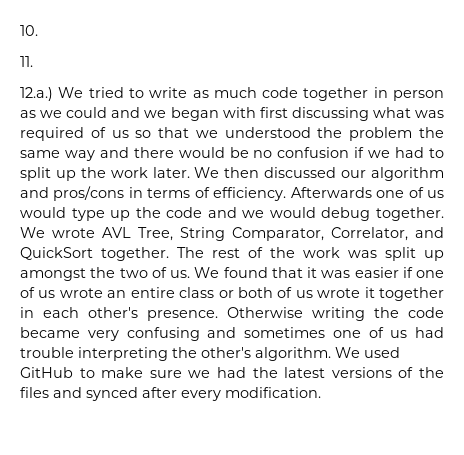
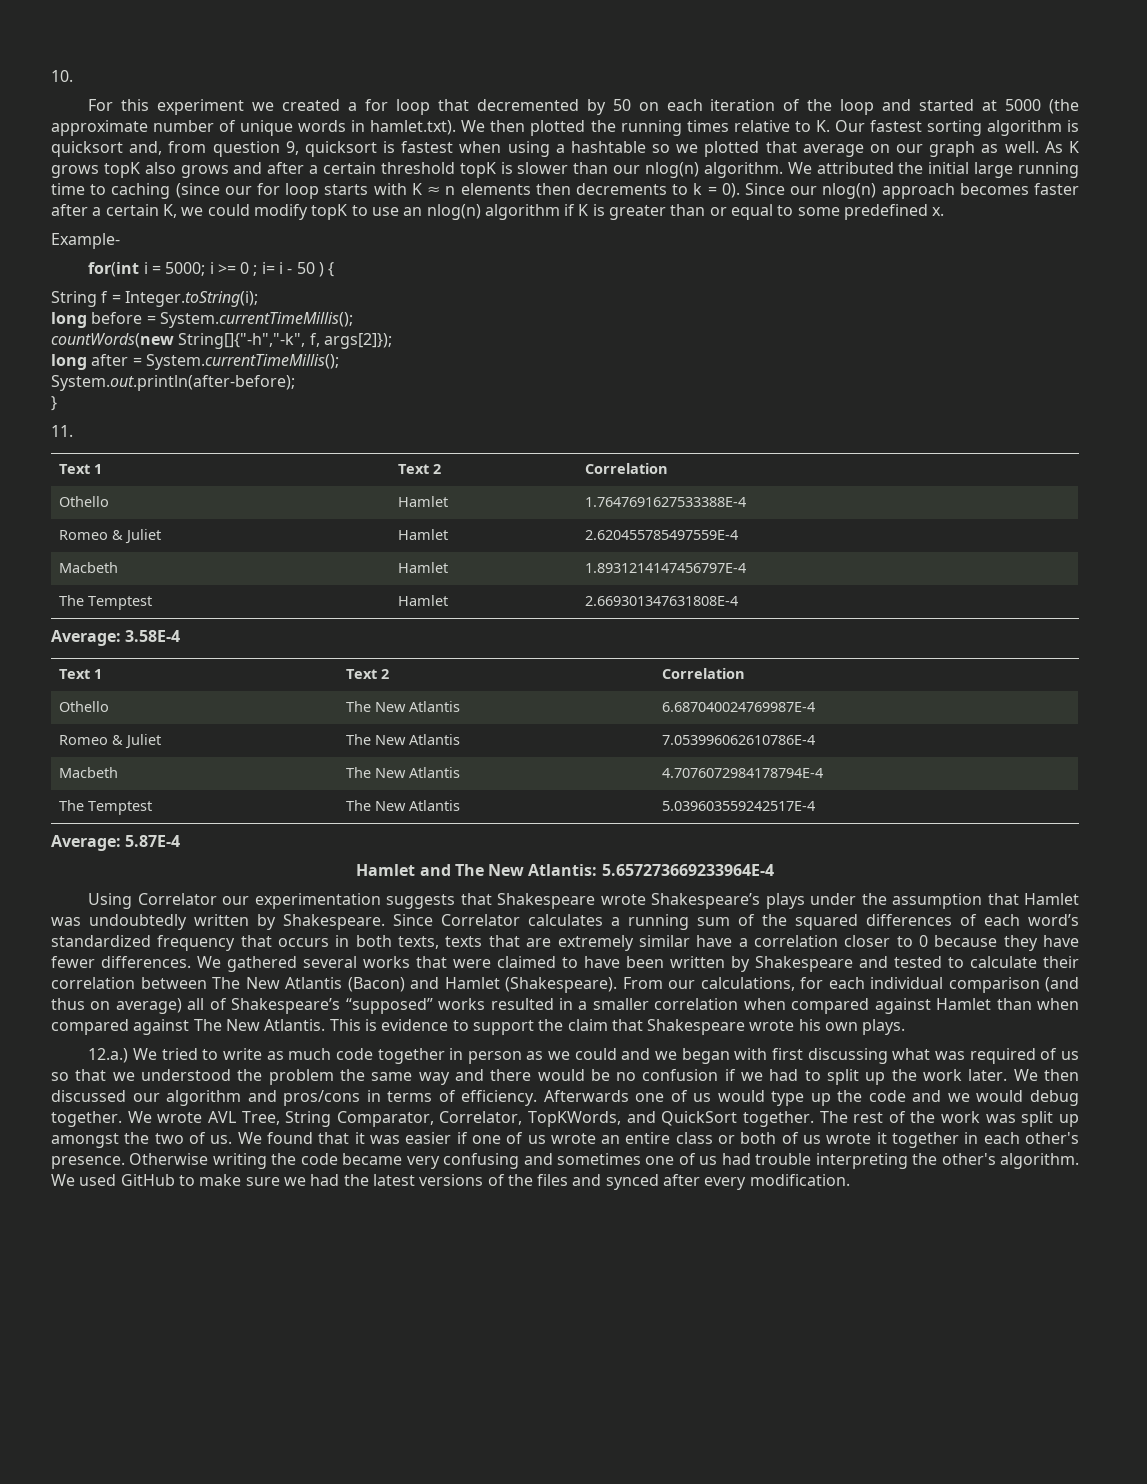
[20,56,33,67] 11. -> [88,99,1079,115] [51,120,1079,136] [51,141,1079,157] [51,162,1080,178] [51,183,1080,199] [51,204,945,220] [51,233,120,249] [88,262,335,277] [51,291,258,307] [51,312,353,328] [51,333,392,349] [51,354,339,370] [51,375,295,391] [51,396,57,411] [51,425,73,437] [58,464,102,474] [397,464,441,474] [584,463,668,474] [58,496,109,507] [397,496,448,507] [584,497,746,507] [58,529,161,544] [397,529,448,540] [584,530,738,540] [58,562,118,573] [397,562,448,573] [584,563,746,573] [58,595,152,610] [397,595,448,606] [584,596,738,606] [51,630,181,646] [58,669,102,679] [345,669,389,679] [661,668,745,679] [58,701,109,712] [345,701,460,712] [661,702,815,712] [58,734,161,749] [345,734,460,745] [661,735,815,745] [58,767,118,778] [345,767,460,778] [661,768,823,778] [58,800,152,815] [345,800,460,811] [661,801,815,811] [51,835,181,851] [356,864,774,876] [88,893,1079,909] [51,914,1079,930] [51,935,1080,951] [51,956,1079,972] [51,977,1079,993] [51,998,1080,1014] [51,1019,906,1035] For this experiment we created a for loop that decremented by 50 on each iteration of the loop and started at 5000 (the approximate number of unique words in hamlet.txt). We then plotted the running times relative to K. Our fastest sorting algorithm is quicksort and, from question 9, quicksort is fastest when using a hashtable so we plotted that average on our graph as well. As K grows topK also grows and after a certain threshold topK is slower than our nlog(n) algorithm. We attributed the initial large running time to caching (since our for loop starts with K ≈ n elements then decrements to k = 0). Since our nlog(n) approach becomes faster after a certain K, we could modify topK to use an nlog(n) algorithm if K is greater than or equal to some predefined x. // Example- // for(int i = 5000; i >= 0 ; i= i - 50 ) { // String f = Integer.toString(i); // long before = System.currentTimeMillis(); // countWords(new String[]{"-h","-k", f, args[2]}); // long after = System.currentTimeMillis(); // System.out.println(after-before); // } // 11. // Text 1 | Text 2 | Correlation // Othello | Hamlet | 1.7647691627533388E-4 // Romeo & Juliet | Hamlet | 2.620455785497559E-4 // Macbeth | Hamlet | 1.8931214147456797E-4 // The Temptest | Hamlet | 2.669301347631808E-4 // Average: 3.58E-4 // Text 1 | Text 2 | Correlation // Othello | The New Atlantis | 6.687040024769987E-4 // Romeo & Juliet | The New Atlantis | 7.053996062610786E-4 // Macbeth | The New Atlantis | 4.7076072984178794E-4 // The Temptest | The New Atlantis | 5.039603559242517E-4 // Average: 5.87E-4 // Hamlet and The New Atlantis: 5.657273669233964E-4 // Using Correlator our experimentation suggests that Shakespeare wrote Shakespeare’s plays under the assumption that Hamlet was undoubtedly written by Shakespeare. Since Correlator calculates a running sum of the squared differences of each word’s standardized frequency that occurs in both texts, texts that are extremely similar have a correlation closer to 0 because they have fewer differences. We gathered several works that were claimed to have been written by Shakespeare and tested to calculate their correlation between The New Atlantis (Bacon) and Hamlet (Shakespeare). From our calculations, for each individual comparison (and thus on average) all of Shakespeare’s “supposed” works resulted in a smaller correlation when compared against Hamlet than when compared against The New Atlantis. This is evidence to support the claim that Shakespeare wrote his own plays.
(408, 234) none -> [528,1111,622,1127] TopKWords,

